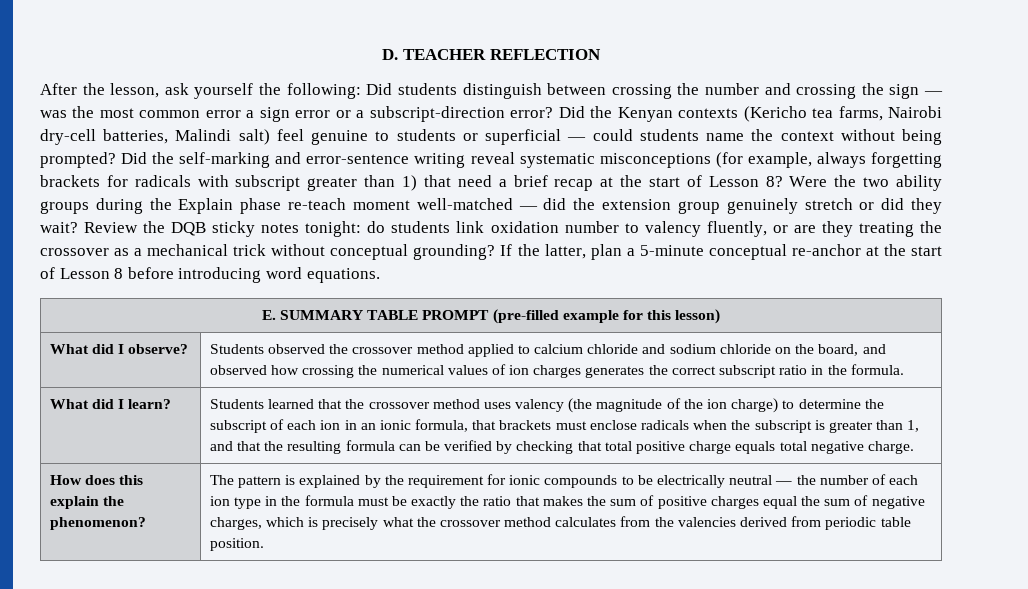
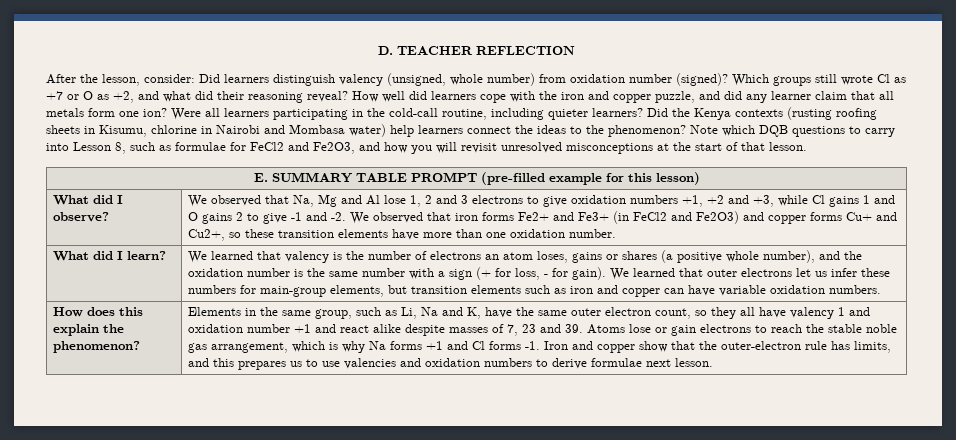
[164,83,943,99] [40,106,943,122] [40,129,943,145] [40,152,943,168] [40,175,943,191] [40,198,943,214] [40,221,943,237] [40,244,942,260] [40,267,380,283] ask yourself the following: Did students distinguish between crossing the number and crossing the sign — was the most common error a sign error or a subscript-direction error? Did the Kenyan contexts (Kericho tea farms, Nairobi dry-cell batteries, Malindi salt) feel genuine to students or superficial — could students name the context without being prompted? Did the self-marking and error-sentence writing reveal systematic misconceptions (for example, always forgetting brackets for radicals with subscript greater than 1) that need a brief recap at the start of Lesson 8? Were the two ability groups during the Explain phase re-teach moment well-matched — did the extension group genuinely stretch or did they wait? Review the DQB sticky notes tonight: do students link oxidation number to valency fluently, or are they treating the crossover as a mechanical trick without conceptual grounding? If the latter, plan a 5-minute conceptual re-anchor at the start of Lesson 8 before introducing word equations. -> [144,73,906,86] [46,91,894,103] [46,107,877,120] [46,124,895,137] [46,142,807,154] consider: Did learners distinguish valency (unsigned, whole number) from oxidation number (signed)? Which groups still wrote Cl as +7 or O as +2, and what did their reasoning reveal? How well did learners cope with the iron and copper puzzle, and did any learner claim that all metals form one ion? Were all learners participating in the cold-call routine, including quieter learners? Did the Kenya contexts (rusting roofing sheets in Kisumu, chlorine in Nairobi and Mombasa water) help learners connect the ideas to the phenomenon? Note which DQB questions to carry into Lesson 8, such as formulae for FeCl2 and Fe2O3, and how you will revisit unresolved misconceptions at the start of that lesson.
[209,344,886,357] [209,364,904,378] Students observed the crossover method applied to calcium chloride and sodium chloride on the board, and observed how crossing the numerical values of ion charges generates the correct subscript ratio in the formula. -> [187,194,895,207] [187,211,897,224] [187,229,616,241] We observed that Na, Mg and Al lose 1, 2 and 3 electrons to give oxidation numbers +1, +2 and +3, while Cl gains 1 and O gains 2 to give -1 and -2. We observed that iron forms Fe2+ and Fe3+ (in FeCl2 and Fe2O3) and copper forms Cu+ and Cu2+, so these transition elements have more than one oxidation number.
[209,398,884,413] [209,419,920,433] [209,440,914,454] Students learned that the crossover method uses valency (the magnitude of the ion charge) to determine the subscript of each ion in an ionic formula, that brackets must enclose radicals when the subscript is greater than 1, and that the resulting formula can be verified by checking that total positive charge equals total negative charge. -> [187,250,862,263] [187,267,890,280] [187,285,881,297] We learned that valency is the number of electrons an atom loses, gains or shares (a positive whole number), and the oxidation number is the same number with a sign (+ for loss, - for gain). We learned that outer electrons let us infer these numbers for main-group elements, but transition elements such as iron and copper can have variable oxidation numbers.
[209,474,919,488] [209,495,925,509] [209,516,911,530] [209,538,264,551] The pattern is explained by the requirement for ionic compounds to be electrically neutral — the number of each ion type in the formula must be exactly the ratio that makes the sum of positive charges equal the sum of negative charges, which is precisely what the crossover method calculates from the valencies derived from periodic table position. -> [187,307,870,319] [187,324,897,336] [187,341,891,353] [187,358,713,370] Elements in the same group, such as Li, Na and K, have the same outer electron count, so they all have valency 1 and oxidation number +1 and react alike despite masses of 7, 23 and 39. Atoms lose or gain electrons to reach the stable noble gas arrangement, which is why Na forms +1 and Cl forms -1. Iron and copper show that the outer-electron rule has limits, and this prepares us to use valencies and oxidation numbers to derive formulae next lesson.

